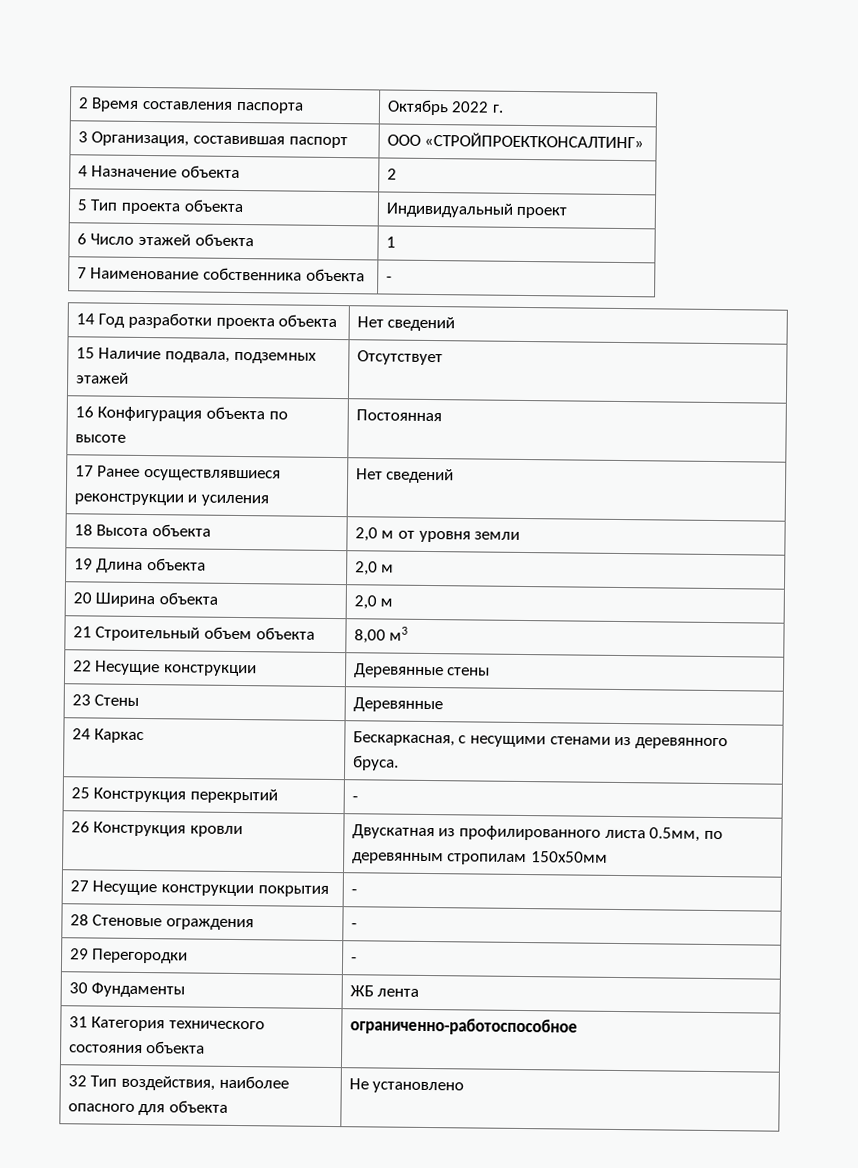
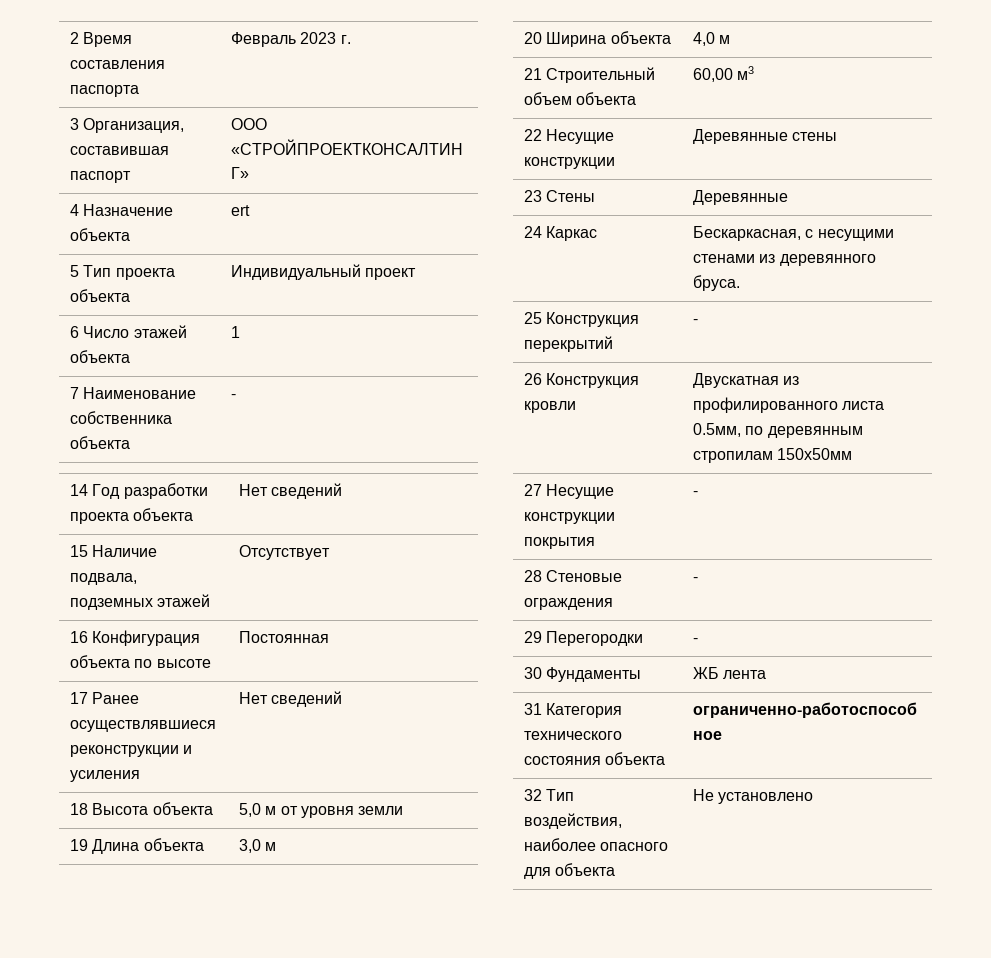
[386,99,490,116] Октябрь 2022 -> [231,32,337,47] Февраль 2023
[386,168,397,180] 2 -> [231,205,251,216] ert
[354,527,378,542] 2,0 -> [239,803,262,817] 5,0
[354,561,378,576] 2,0 -> [239,839,262,853] 3,0
[353,595,377,610] 2,0 -> [693,32,716,46] 4,0
[353,629,386,644] 8,00 -> [693,68,734,82] 60,00

